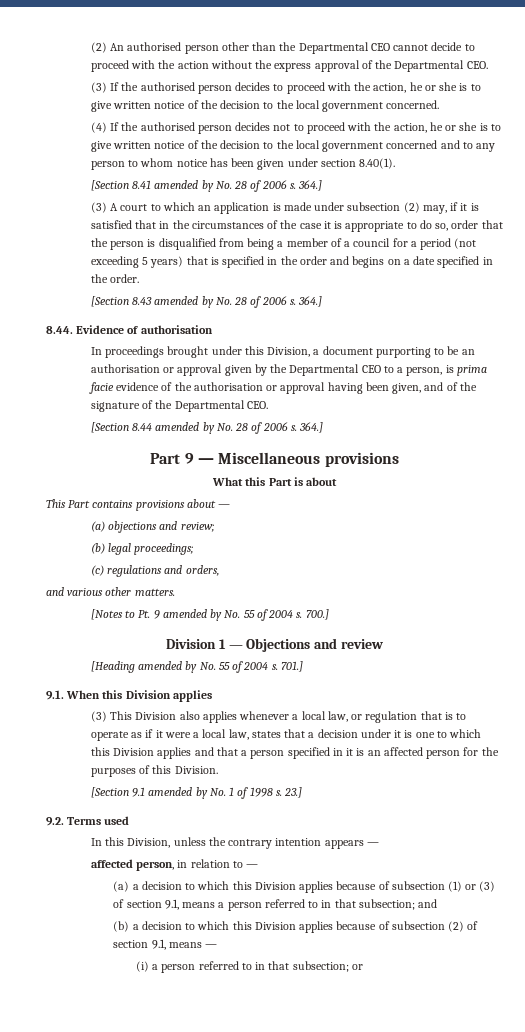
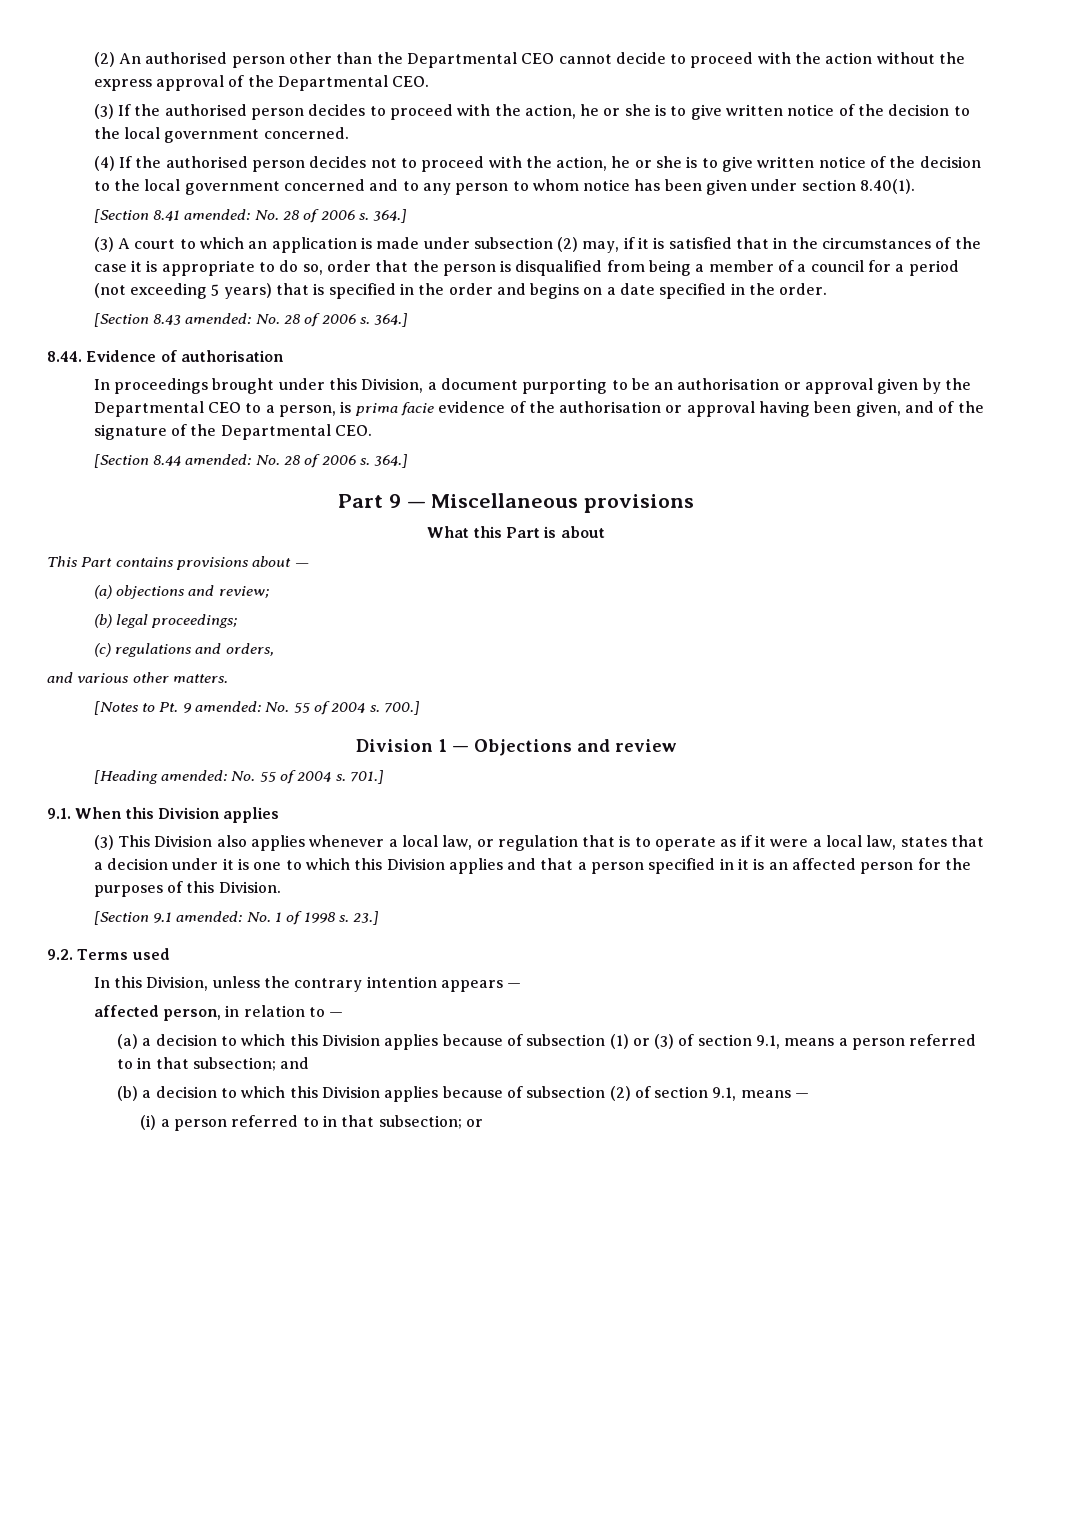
[154,180,214,192] amended by -> [184,209,251,220] amended:
[154,296,214,308] amended by -> [185,313,252,324] amended:
[155,422,215,434] amended by -> [185,454,252,465] amended:
[162,609,223,621] amended by -> [194,701,261,712] amended:
[138,661,198,673] amended by -> [160,770,227,781] amended:
[148,787,208,799] amended by -> [176,911,243,922] amended:

